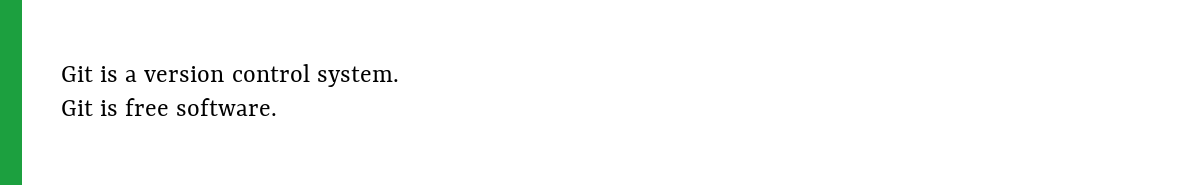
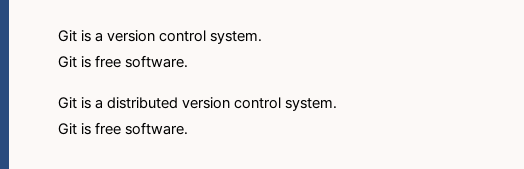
(278, 107) none -> [58,97,338,111] [58,122,189,135] // Git is a distributed version control system. // Git is free software.

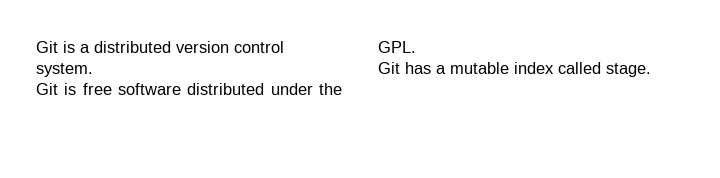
[58,30,263,44] [58,55,189,68] [58,97,104,109] Git is a version control system. // Git is free software. // Git is a -> [36,41,90,53] Git is a
[125,122,189,135] software. -> [117,83,342,95] [378,41,416,53] [378,62,651,77] software distributed under the GPL. // Git has a mutable index called stage.

